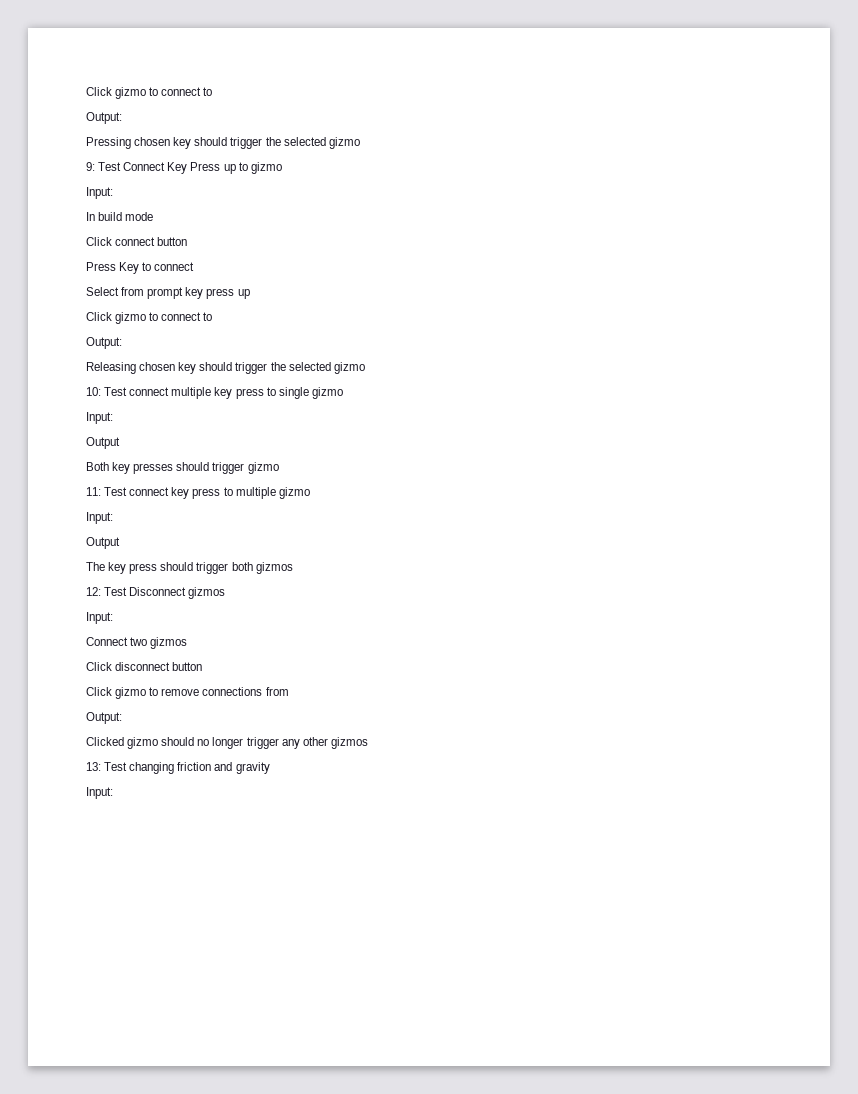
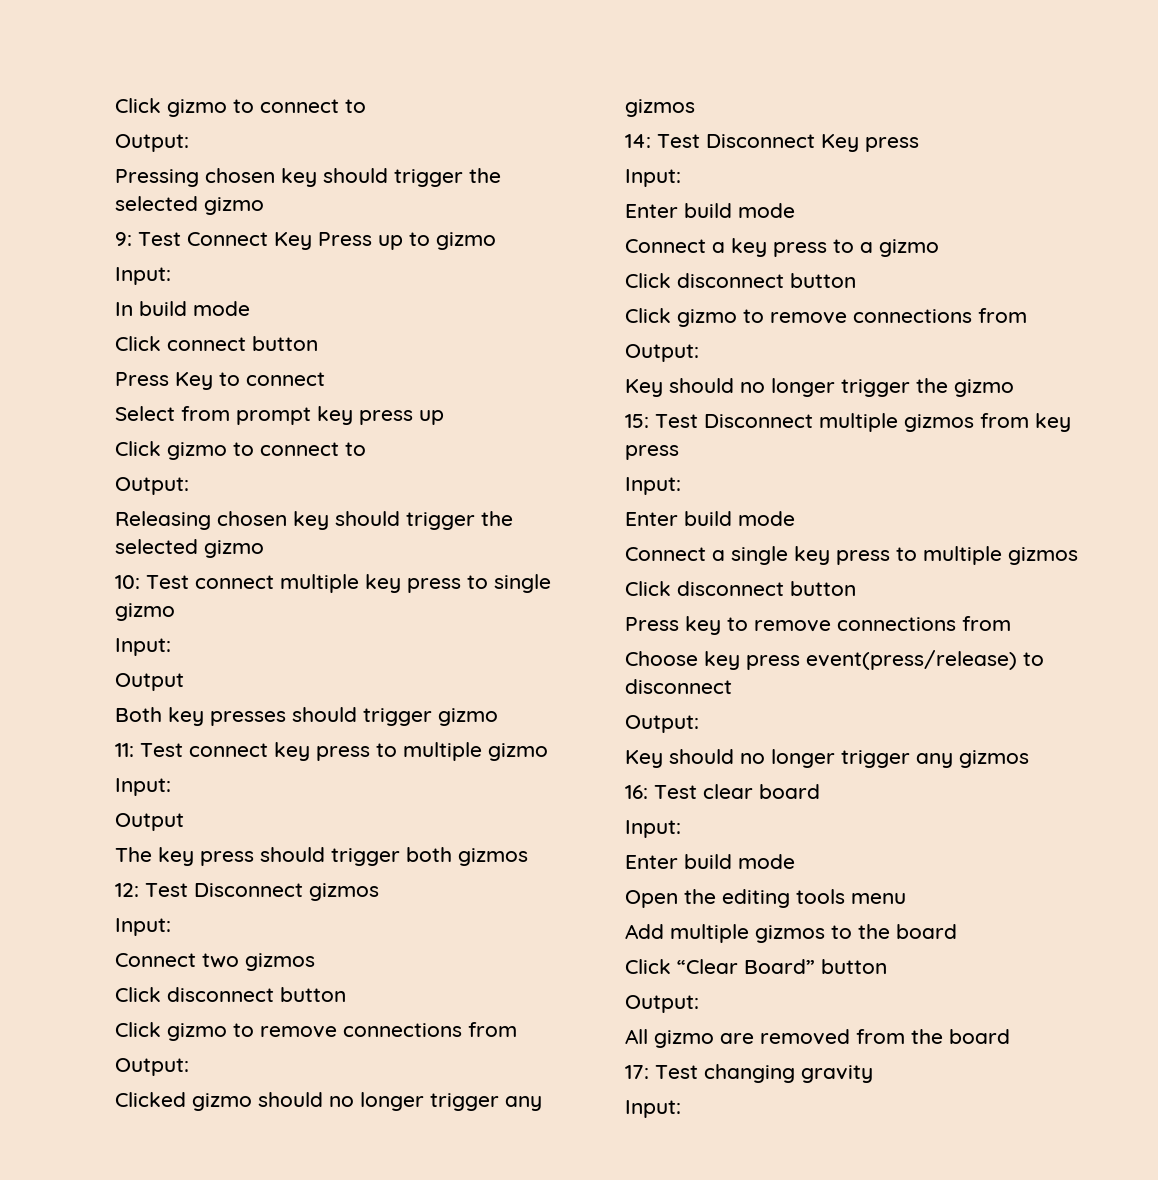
[302,737,368,749] [86,762,233,774] other gizmos // 13: Test changing friction and -> [625,99,695,117] [625,134,919,152] [625,169,681,187] [625,203,795,218] [625,238,939,257] [625,273,856,288] [625,308,1027,327] [625,344,699,362] [625,378,1014,397] [625,413,1071,432] [625,445,679,460] [625,477,681,495] [625,511,795,526] [625,546,1078,565] [625,581,856,596] [625,616,1011,635] [625,650,1044,670] [625,679,732,694] [625,715,699,733] [625,749,1029,768] [625,784,820,799] [625,820,681,838] [625,854,795,869] [625,889,906,908] [625,924,957,943] [625,959,887,974] [625,995,699,1013] [625,1029,1010,1048] [625,1064,795,1083] gizmos // 14: Test Disconnect Key press // Input: // Enter build mode // Connect a key press to a gizmo // Click disconnect button // Click gizmo to remove connections from // Output: // Key should no longer trigger the gizmo // 15: Test Disconnect multiple gizmos from key press // Input: // Enter build mode // Connect a single key press to multiple gizmos // Click disconnect button // Press key to remove connections from // Choose key press event(press/release) to disconnect // Output: // Key should no longer trigger any gizmos // 16: Test clear board // Input: // Enter build mode // Open the editing tools menu // Add multiple gizmos to the board // Click “Clear Board” button // Output: // All gizmo are removed from the board // 17: Test changing

